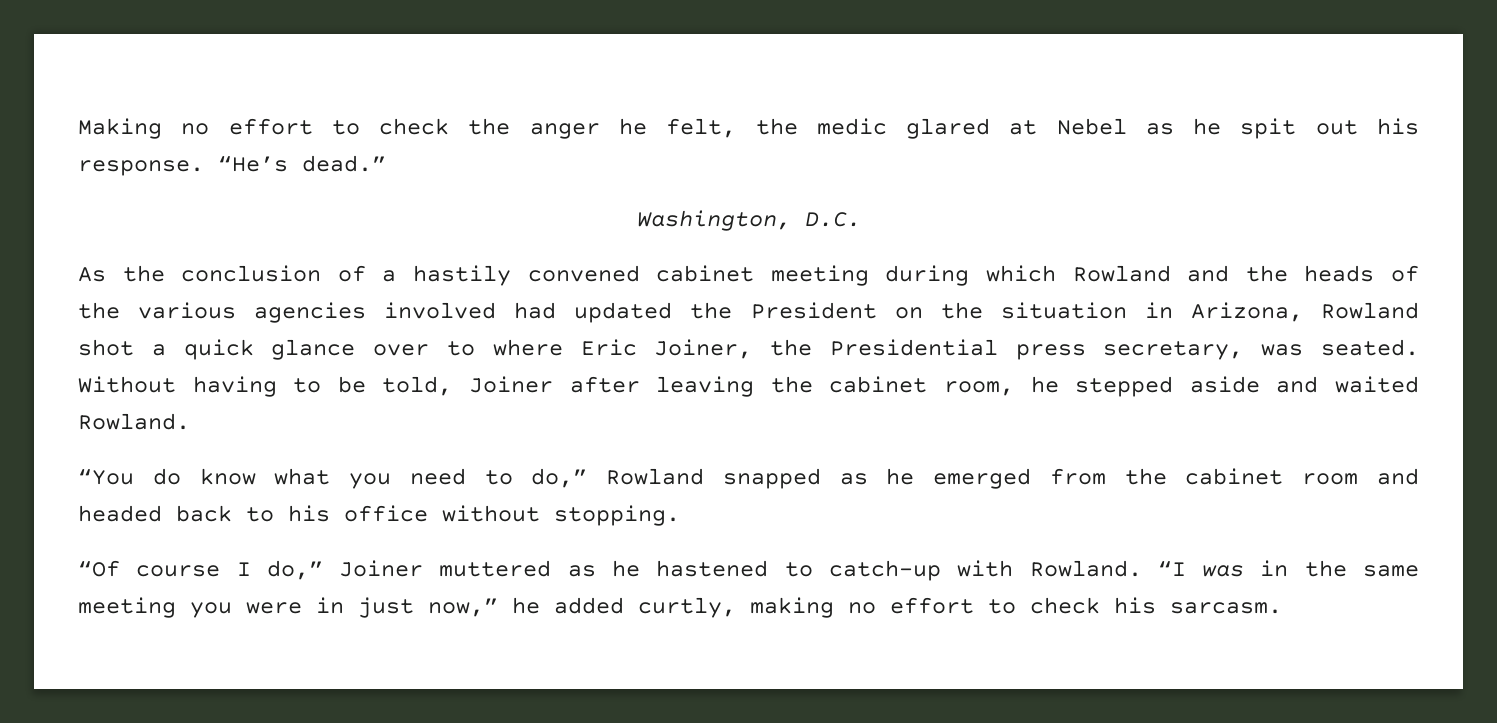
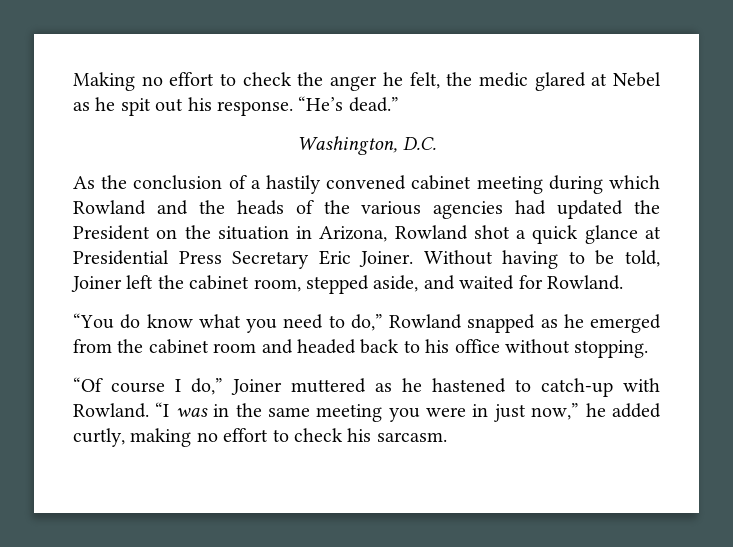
[384,302,497,319] involved -> (504, 210) none
[373,339,1419,360] over to where Eric Joiner, the Presidential press secretary, was seated. -> [644,226,661,239] [73,250,414,269] at Presidential Press Secretary Eric Joiner.
[569,376,755,397] after leaving -> [126,275,154,289] left
[1030,376,1260,397] he stepped aside -> [306,275,419,294] stepped aside,
(1419, 384) none -> [518,275,543,289] for

